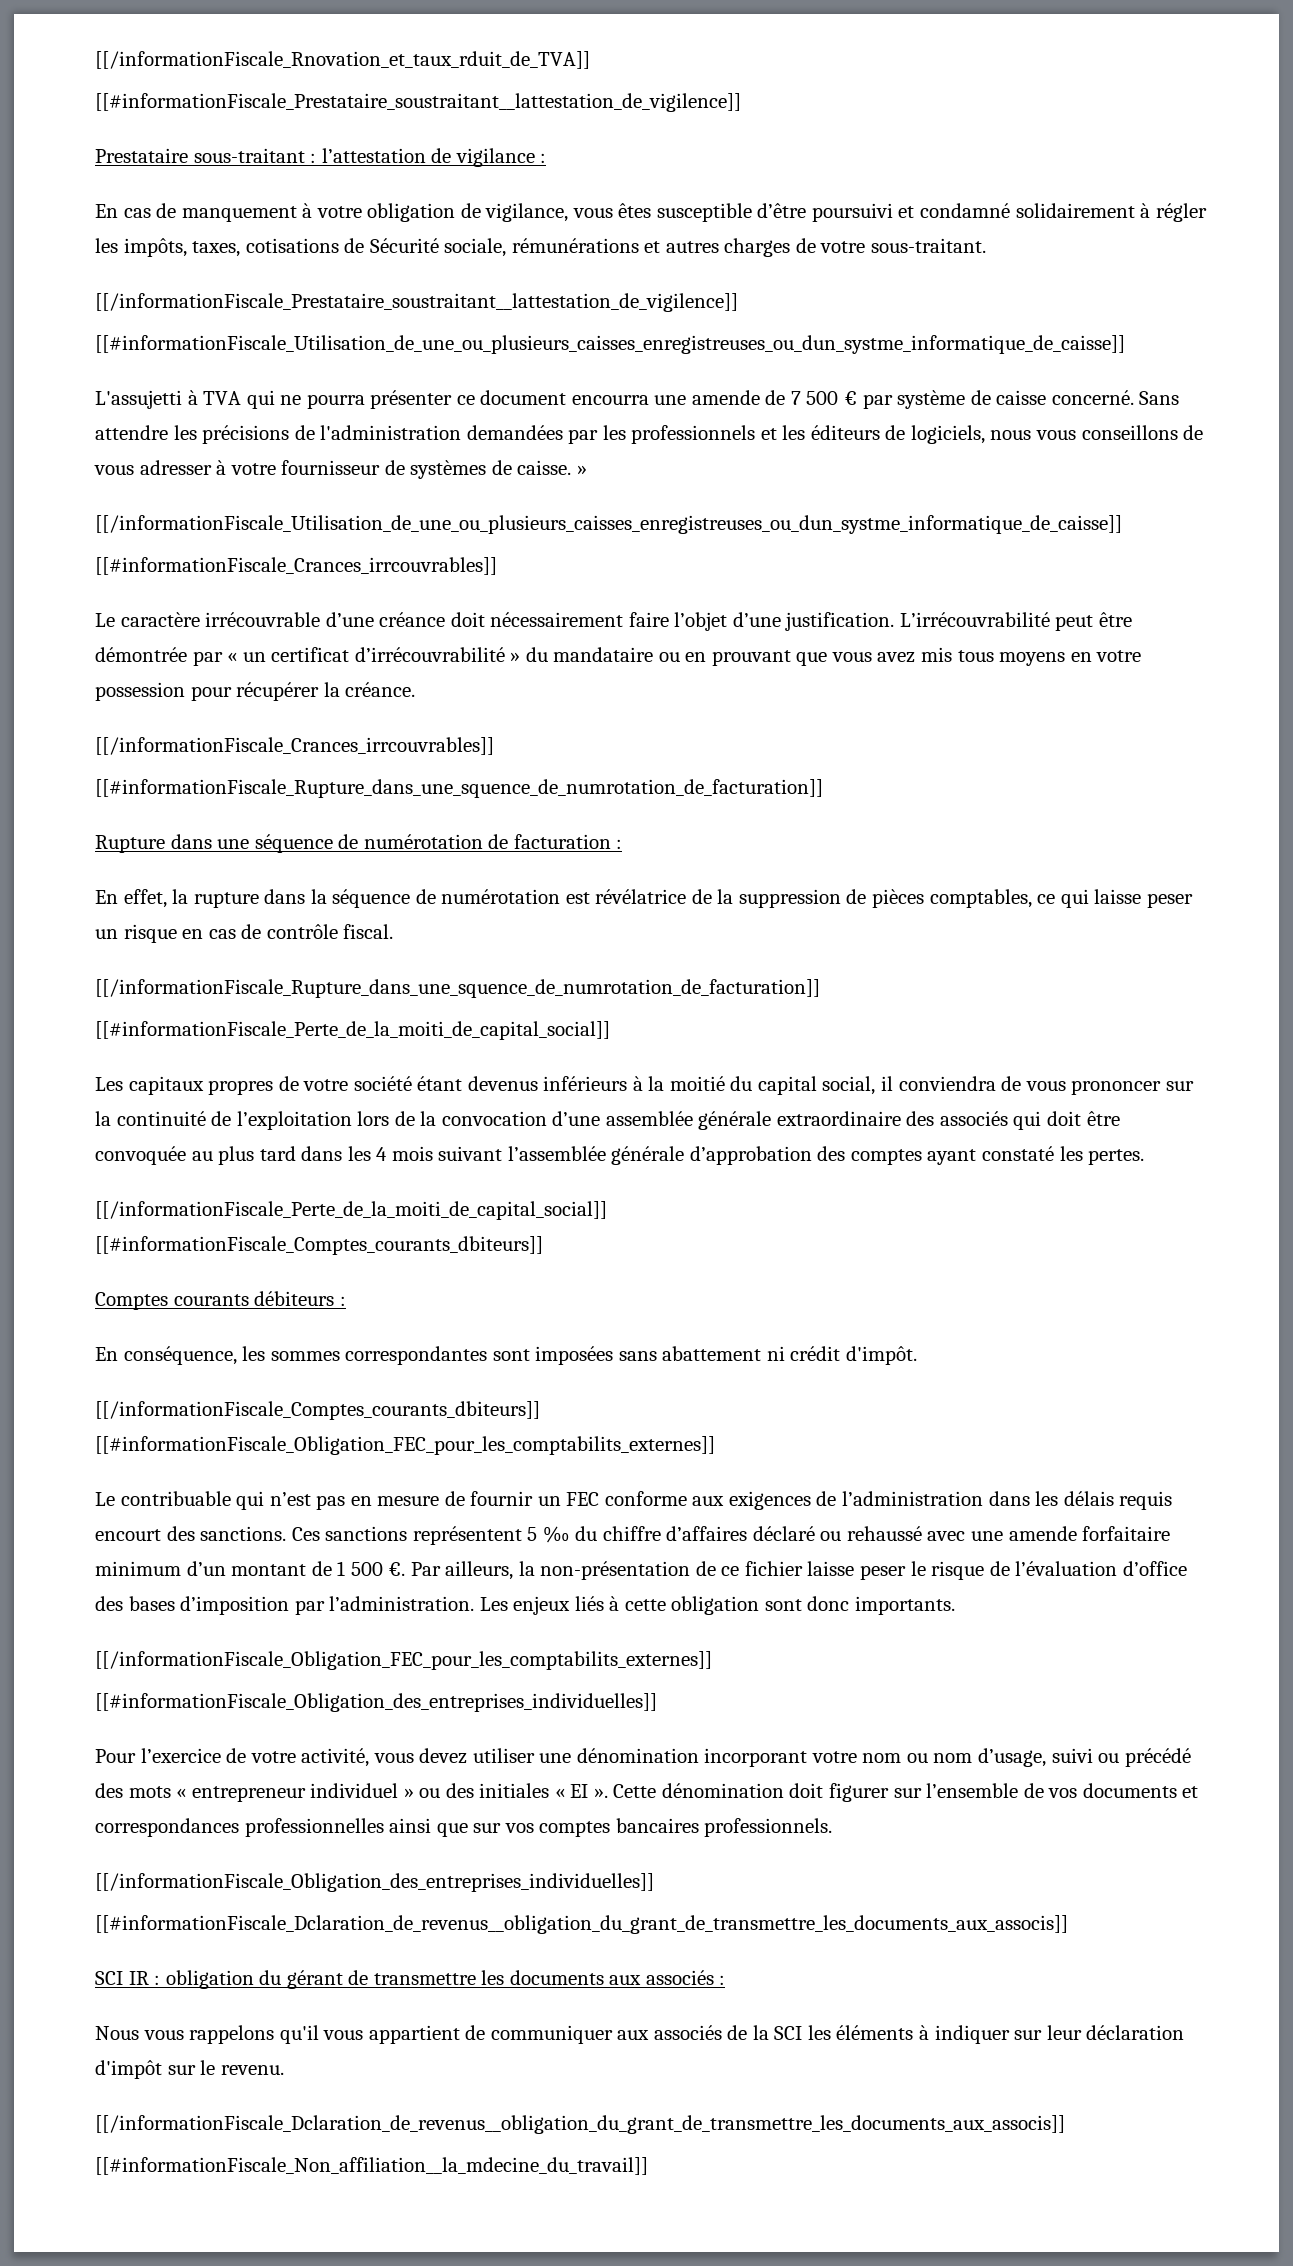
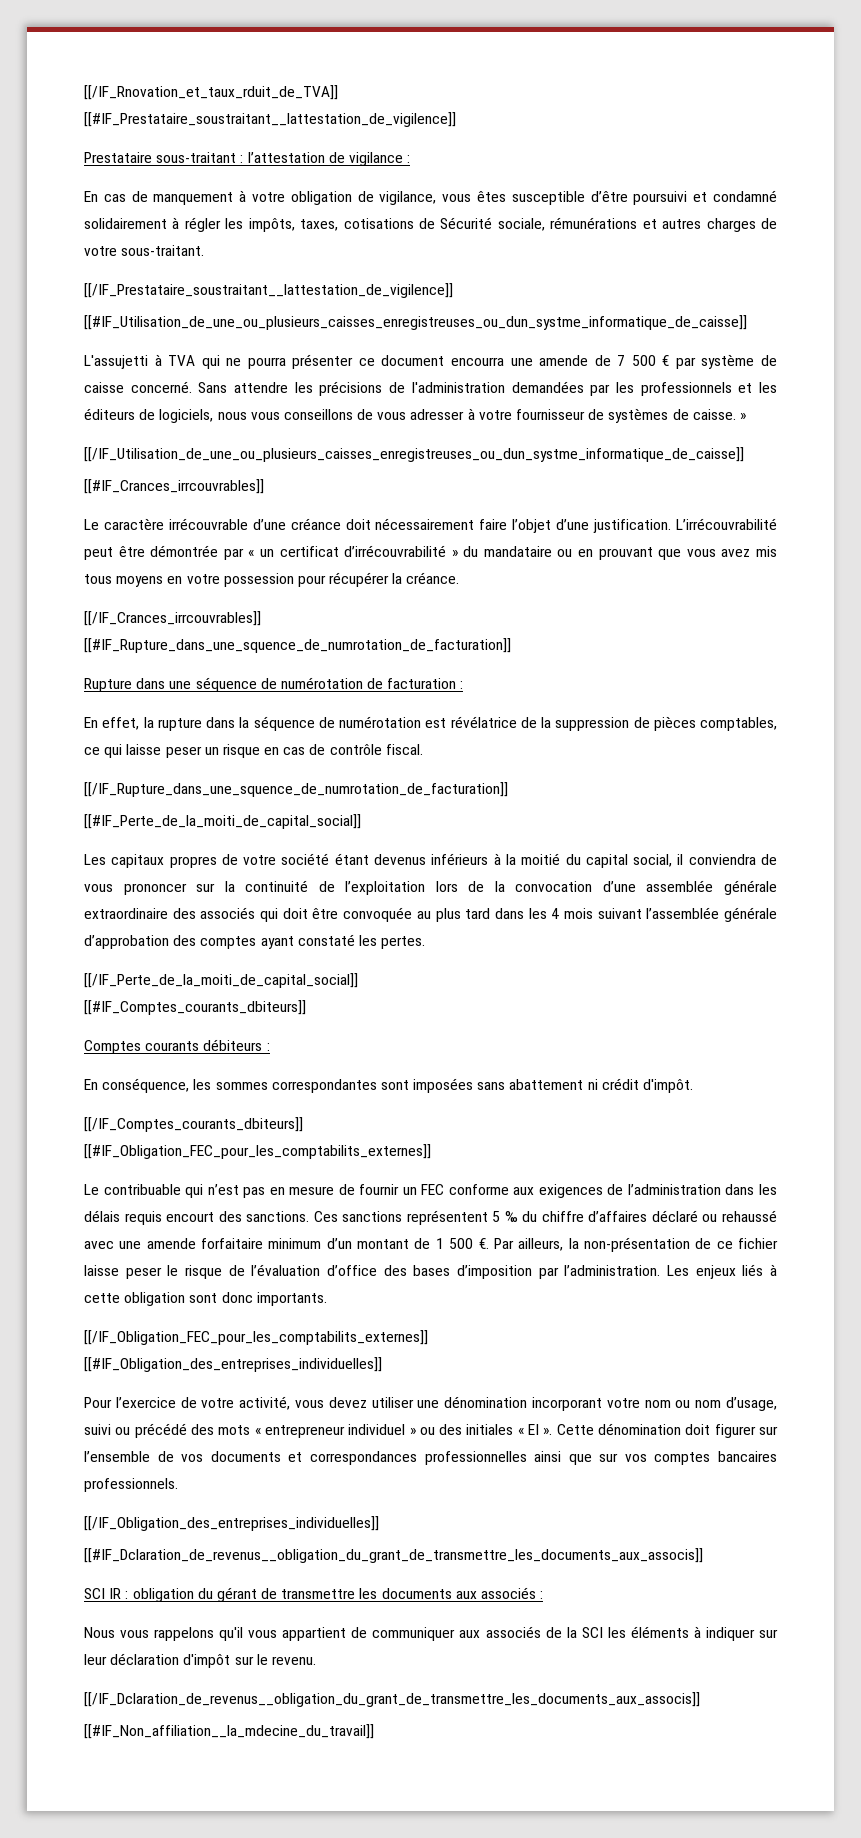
[95,51,590,69] [95,93,741,112] [[/informationFiscale_Rnovation_et_taux_rduit_de_TVA]] // [[#informationFiscale_Prestataire_soustraitant__lattestation_de_vigilence]] -> [84,85,338,100] [84,112,456,127] [[/IF_Rnovation_et_taux_rduit_de_TVA]] // [[#IF_Prestataire_soustraitant__lattestation_de_vigilence]]
[95,293,738,312] [95,335,1125,354] [[/informationFiscale_Prestataire_soustraitant__lattestation_de_vigilence]] // [[#informationFiscale_Utilisation_de_une_ou_plusieurs_caisses_enregistreuses_ou_dun_systme_informatique_de_caisse]] -> [84,283,453,298] [84,315,747,330] [[/IF_Prestataire_soustraitant__lattestation_de_vigilence]] // [[#IF_Utilisation_de_une_ou_plusieurs_caisses_enregistreuses_ou_dun_systme_informatique_de_caisse]]
[95,515,1122,534] [95,557,497,575] [[/informationFiscale_Utilisation_de_une_ou_plusieurs_caisses_enregistreuses_ou_dun_systme_informatique_de_caisse]] // [[#informationFiscale_Crances_irrcouvrables]] -> [84,447,744,462] [84,479,264,494] [[/IF_Utilisation_de_une_ou_plusieurs_caisses_enregistreuses_ou_dun_systme_informatique_de_caisse]] // [[#IF_Crances_irrcouvrables]]
[95,737,494,755] [95,779,823,798] [[/informationFiscale_Crances_irrcouvrables]] // [[#informationFiscale_Rupture_dans_une_squence_de_numrotation_de_facturation]] -> [84,611,261,626] [84,638,511,653] [[/IF_Crances_irrcouvrables]] // [[#IF_Rupture_dans_une_squence_de_numrotation_de_facturation]]
[95,979,820,998] [95,1021,610,1040] [[/informationFiscale_Rupture_dans_une_squence_de_numrotation_de_facturation]] // [[#informationFiscale_Perte_de_la_moiti_de_capital_social]] -> [84,782,508,797] [84,814,361,829] [[/IF_Rupture_dans_une_squence_de_numrotation_de_facturation]] // [[#IF_Perte_de_la_moiti_de_capital_social]]
[95,1201,607,1220] [95,1236,543,1255] [[/informationFiscale_Perte_de_la_moiti_de_capital_social]] // [[#informationFiscale_Comptes_courants_dbiteurs]] -> [84,973,358,988] [84,1000,306,1015] [[/IF_Perte_de_la_moiti_de_capital_social]] // [[#IF_Comptes_courants_dbiteurs]]
[95,1401,540,1420] [95,1436,715,1455] [[/informationFiscale_Comptes_courants_dbiteurs]] // [[#informationFiscale_Obligation_FEC_pour_les_comptabilits_externes]] -> [84,1117,303,1132] [84,1144,431,1159] [[/IF_Comptes_courants_dbiteurs]] // [[#IF_Obligation_FEC_pour_les_comptabilits_externes]]
[95,1651,712,1670] [95,1693,657,1712] [[/informationFiscale_Obligation_FEC_pour_les_comptabilits_externes]] // [[#informationFiscale_Obligation_des_entreprises_individuelles]] -> [84,1330,428,1345] [84,1357,382,1372] [[/IF_Obligation_FEC_pour_les_comptabilits_externes]] // [[#IF_Obligation_des_entreprises_individuelles]]
[95,1873,654,1892] [95,1915,1068,1934] [[/informationFiscale_Obligation_des_entreprises_individuelles]] // [[#informationFiscale_Dclaration_de_revenus__obligation_du_grant_de_transmettre_les_documents_aux_associs]] -> [84,1516,379,1531] [84,1548,703,1563] [[/IF_Obligation_des_entreprises_individuelles]] // [[#IF_Dclaration_de_revenus__obligation_du_grant_de_transmettre_les_documents_aux_associs]]
[95,2115,1065,2134] [95,2157,648,2175] [[/informationFiscale_Dclaration_de_revenus__obligation_du_grant_de_transmettre_les_documents_aux_associs]] // [[#informationFiscale_Non_affiliation__la_mdecine_du_travail]] -> [84,1692,700,1707] [84,1724,374,1739] [[/IF_Dclaration_de_revenus__obligation_du_grant_de_transmettre_les_documents_aux_associs]] // [[#IF_Non_affiliation__la_mdecine_du_travail]]

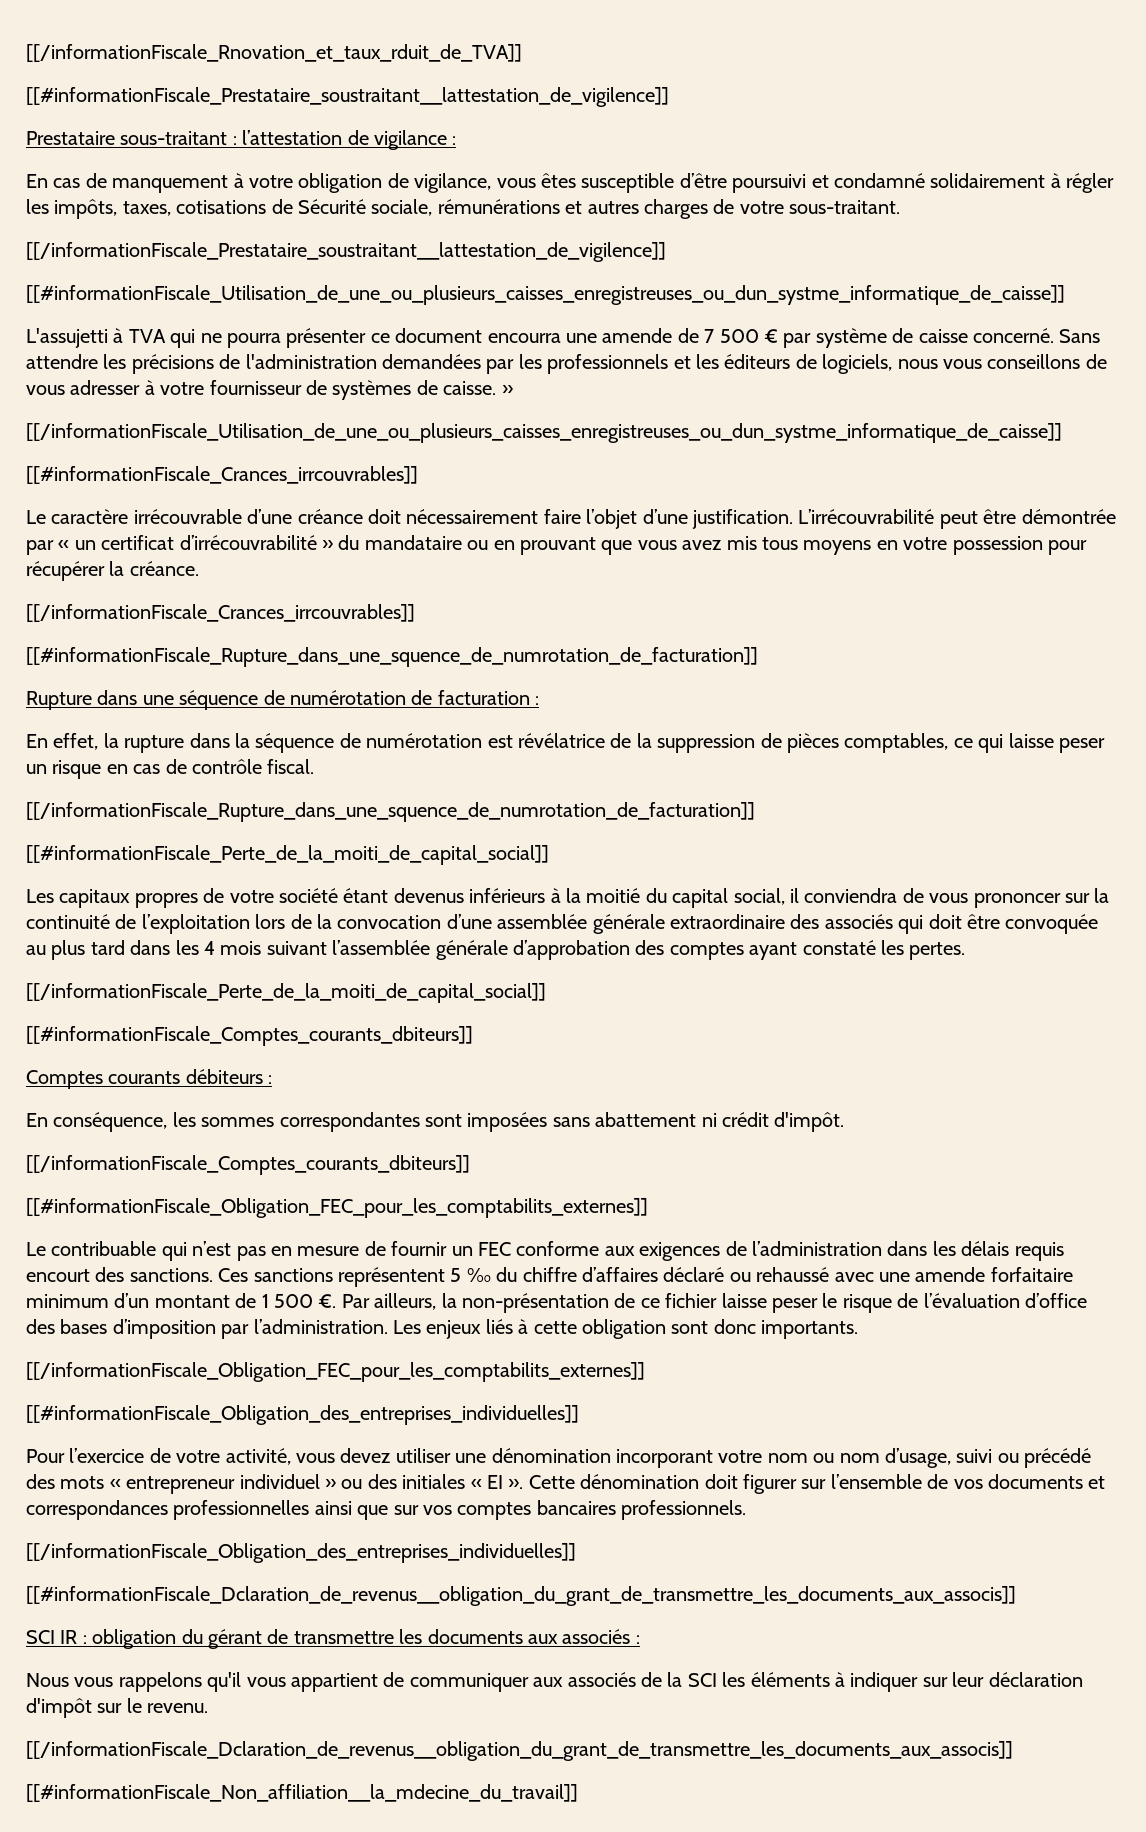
[84,85,338,100] [84,112,456,127] [[/IF_Rnovation_et_taux_rduit_de_TVA]] // [[#IF_Prestataire_soustraitant__lattestation_de_vigilence]] -> [26,44,522,62] [26,87,669,107] [[/informationFiscale_Rnovation_et_taux_rduit_de_TVA]] // [[#informationFiscale_Prestataire_soustraitant__lattestation_de_vigilence]]
[84,283,453,298] [84,315,747,330] [[/IF_Prestataire_soustraitant__lattestation_de_vigilence]] // [[#IF_Utilisation_de_une_ou_plusieurs_caisses_enregistreuses_ou_dun_systme_informatique_de_caisse]] -> [26,242,666,262] [26,285,1065,305] [[/informationFiscale_Prestataire_soustraitant__lattestation_de_vigilence]] // [[#informationFiscale_Utilisation_de_une_ou_plusieurs_caisses_enregistreuses_ou_dun_systme_informatique_de_caisse]]
[84,447,744,462] [84,479,264,494] [[/IF_Utilisation_de_une_ou_plusieurs_caisses_enregistreuses_ou_dun_systme_informatique_de_caisse]] // [[#IF_Crances_irrcouvrables]] -> [26,423,1062,443] [26,466,418,484] [[/informationFiscale_Utilisation_de_une_ou_plusieurs_caisses_enregistreuses_ou_dun_systme_informatique_de_caisse]] // [[#informationFiscale_Crances_irrcouvrables]]
[84,611,261,626] [84,638,511,653] [[/IF_Crances_irrcouvrables]] // [[#IF_Rupture_dans_une_squence_de_numrotation_de_facturation]] -> [26,604,415,622] [26,647,758,667] [[/informationFiscale_Crances_irrcouvrables]] // [[#informationFiscale_Rupture_dans_une_squence_de_numrotation_de_facturation]]
[84,782,508,797] [84,814,361,829] [[/IF_Rupture_dans_une_squence_de_numrotation_de_facturation]] // [[#IF_Perte_de_la_moiti_de_capital_social]] -> [26,802,755,822] [26,845,549,865] [[/informationFiscale_Rupture_dans_une_squence_de_numrotation_de_facturation]] // [[#informationFiscale_Perte_de_la_moiti_de_capital_social]]
[84,973,358,988] [84,1000,306,1015] [[/IF_Perte_de_la_moiti_de_capital_social]] // [[#IF_Comptes_courants_dbiteurs]] -> [26,983,546,1003] [26,1026,473,1046] [[/informationFiscale_Perte_de_la_moiti_de_capital_social]] // [[#informationFiscale_Comptes_courants_dbiteurs]]
[84,1117,303,1132] [84,1144,431,1159] [[/IF_Comptes_courants_dbiteurs]] // [[#IF_Obligation_FEC_pour_les_comptabilits_externes]] -> [26,1155,470,1175] [26,1198,648,1218] [[/informationFiscale_Comptes_courants_dbiteurs]] // [[#informationFiscale_Obligation_FEC_pour_les_comptabilits_externes]]
[84,1330,428,1345] [84,1357,382,1372] [[/IF_Obligation_FEC_pour_les_comptabilits_externes]] // [[#IF_Obligation_des_entreprises_individuelles]] -> [26,1362,645,1382] [26,1405,579,1425] [[/informationFiscale_Obligation_FEC_pour_les_comptabilits_externes]] // [[#informationFiscale_Obligation_des_entreprises_individuelles]]
[84,1516,379,1531] [84,1548,703,1563] [[/IF_Obligation_des_entreprises_individuelles]] // [[#IF_Dclaration_de_revenus__obligation_du_grant_de_transmettre_les_documents_aux_associs]] -> [26,1543,576,1563] [26,1586,1016,1606] [[/informationFiscale_Obligation_des_entreprises_individuelles]] // [[#informationFiscale_Dclaration_de_revenus__obligation_du_grant_de_transmettre_les_documents_aux_associs]]
[84,1692,700,1707] [84,1724,374,1739] [[/IF_Dclaration_de_revenus__obligation_du_grant_de_transmettre_les_documents_aux_associs]] // [[#IF_Non_affiliation__la_mdecine_du_travail]] -> [26,1741,1013,1761] [26,1784,578,1802] [[/informationFiscale_Dclaration_de_revenus__obligation_du_grant_de_transmettre_les_documents_aux_associs]] // [[#informationFiscale_Non_affiliation__la_mdecine_du_travail]]

